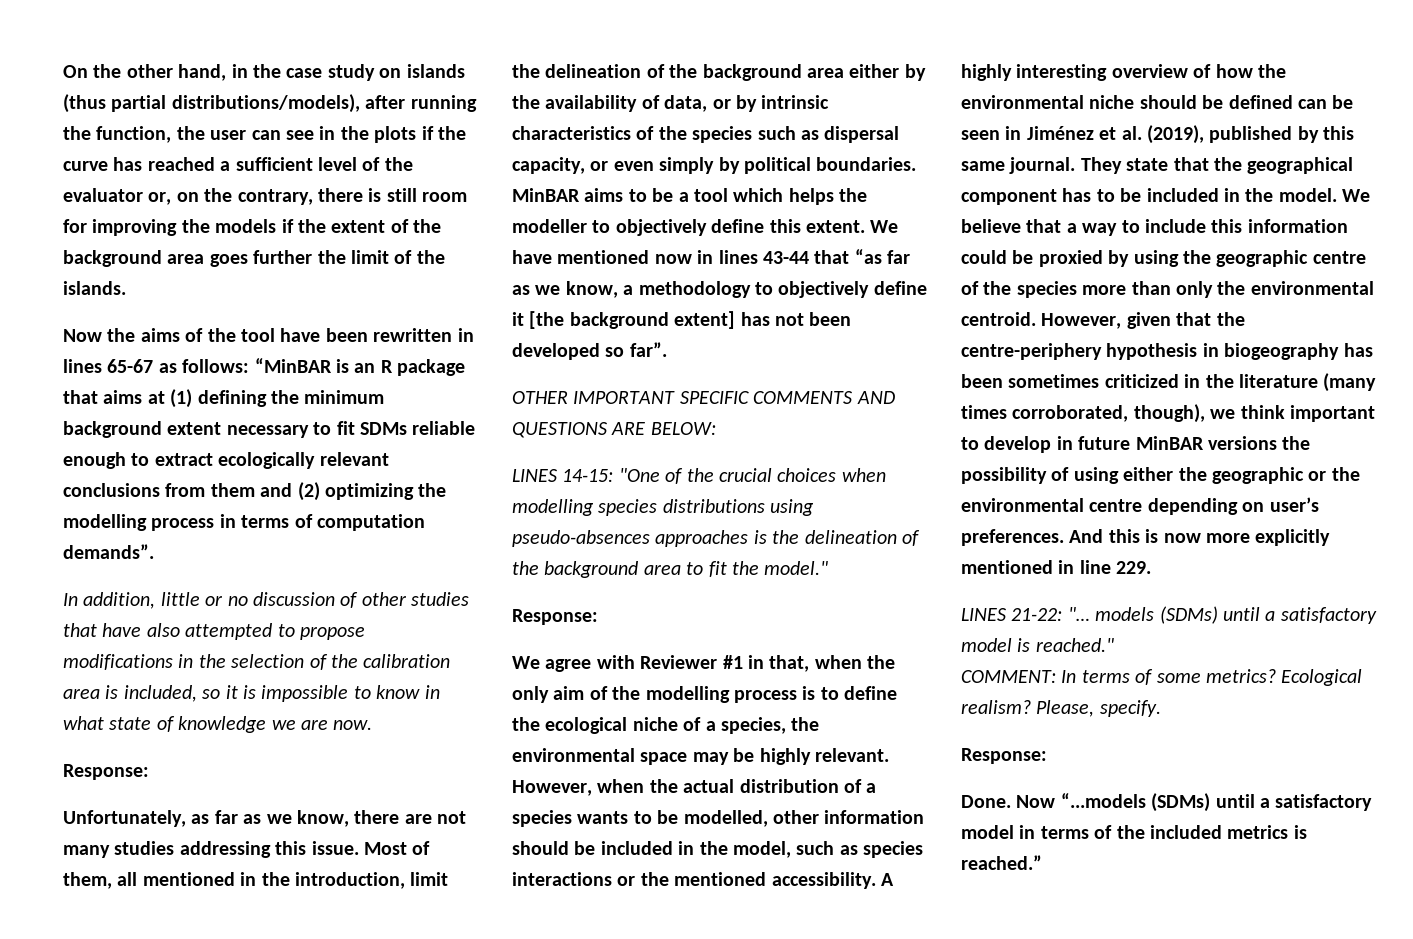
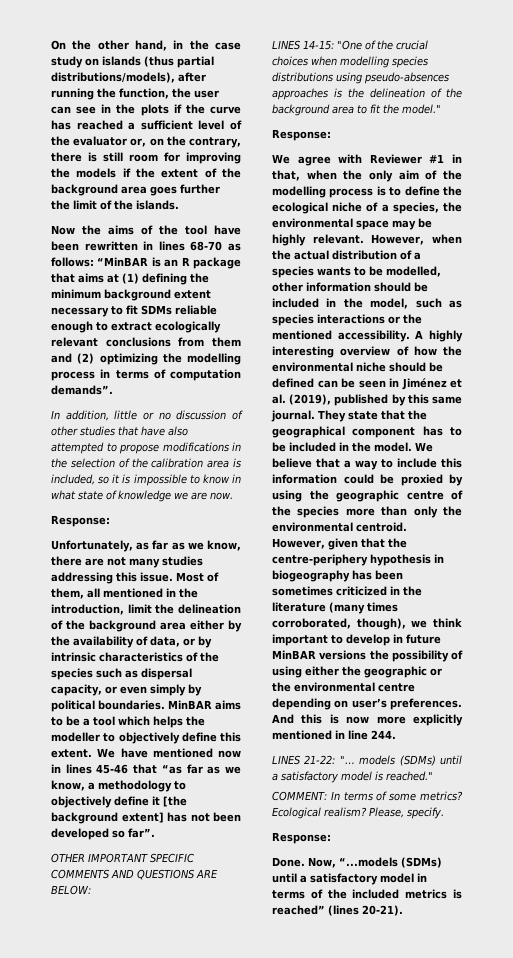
[107,359,154,373] 65-67 -> [190,241,223,251] 68-70
[763,251,809,264] 43-44 -> [96,764,129,774] 45-46
[1116,561,1152,574] 229. -> [371,730,396,739] 244.
[1016,795,1056,808] Now -> [308,857,336,868] Now,
[961,855,1042,870] reached.” -> [272,905,403,916] reached” (lines 20-21).

